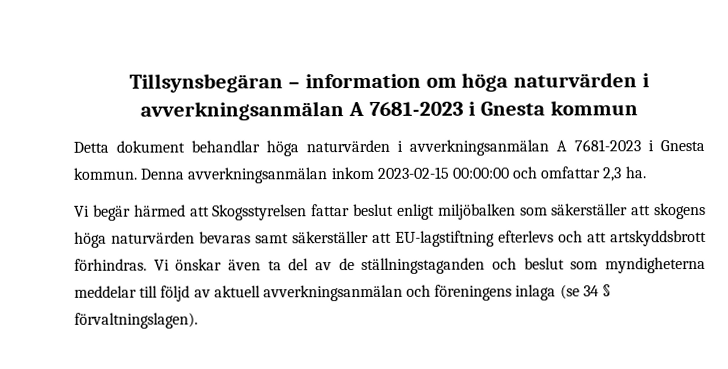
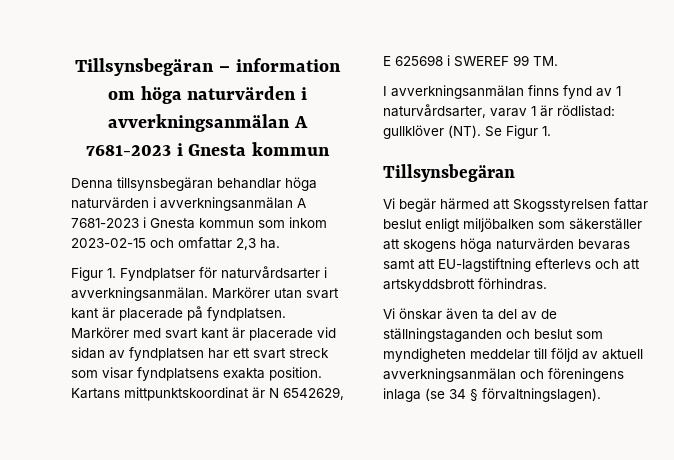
[73,140,185,153] Detta dokument -> [71,177,213,191] Denna tillsynsbegäran
[73,167,328,184] kommun. Denna avverkningsanmälan -> [199,218,285,228] kommun som
[451,167,509,179] 00:00:00 -> (146, 243) none
(646, 172) none -> [71,266,327,281] [71,287,339,301] [71,306,286,321] [71,327,336,341] [71,347,329,361] [71,367,322,381] [71,387,344,401] [383,55,558,67] [383,85,621,99] [383,104,615,118] [383,125,551,139] [383,164,515,182] // Figur 1. Fyndplatser för naturvårdsarter i avverkningsanmälan. Markörer utan svart kant är placerade på fyndplatsen. Markörer med svart kant är placerade vid sidan av fyndplatsen har ett svart streck som visar fyndplatsens exakta position. Kartans mittpunktskoordinat är N 6542629, E 625698 i SWEREF 99 TM. // I avverkningsanmälan finns fynd av 1 naturvårdsarter, varav 1 är rödlistad: gullklöver (NT). Se Figur 1. // Tillsynsbegäran
[292,230,369,244] säkerställer -> (415, 264) none
(147, 264) none -> (547, 284) //
[605,256,706,274] myndigheterna -> [383,348,466,362] myndigheten

